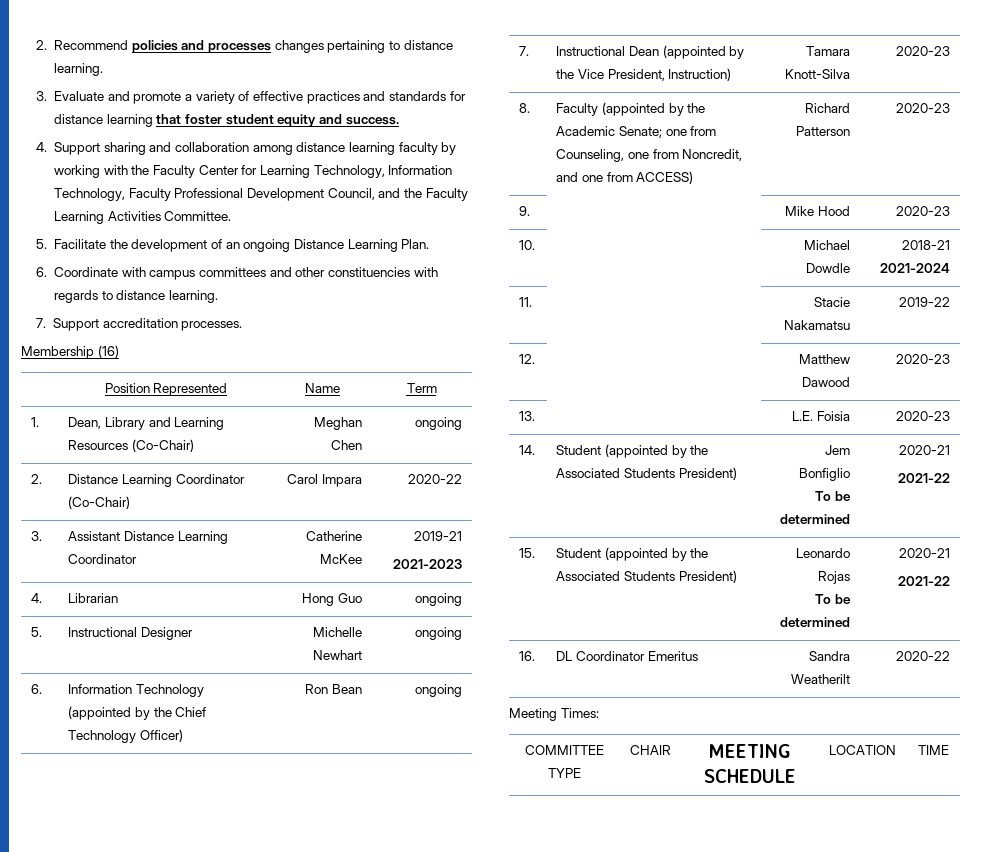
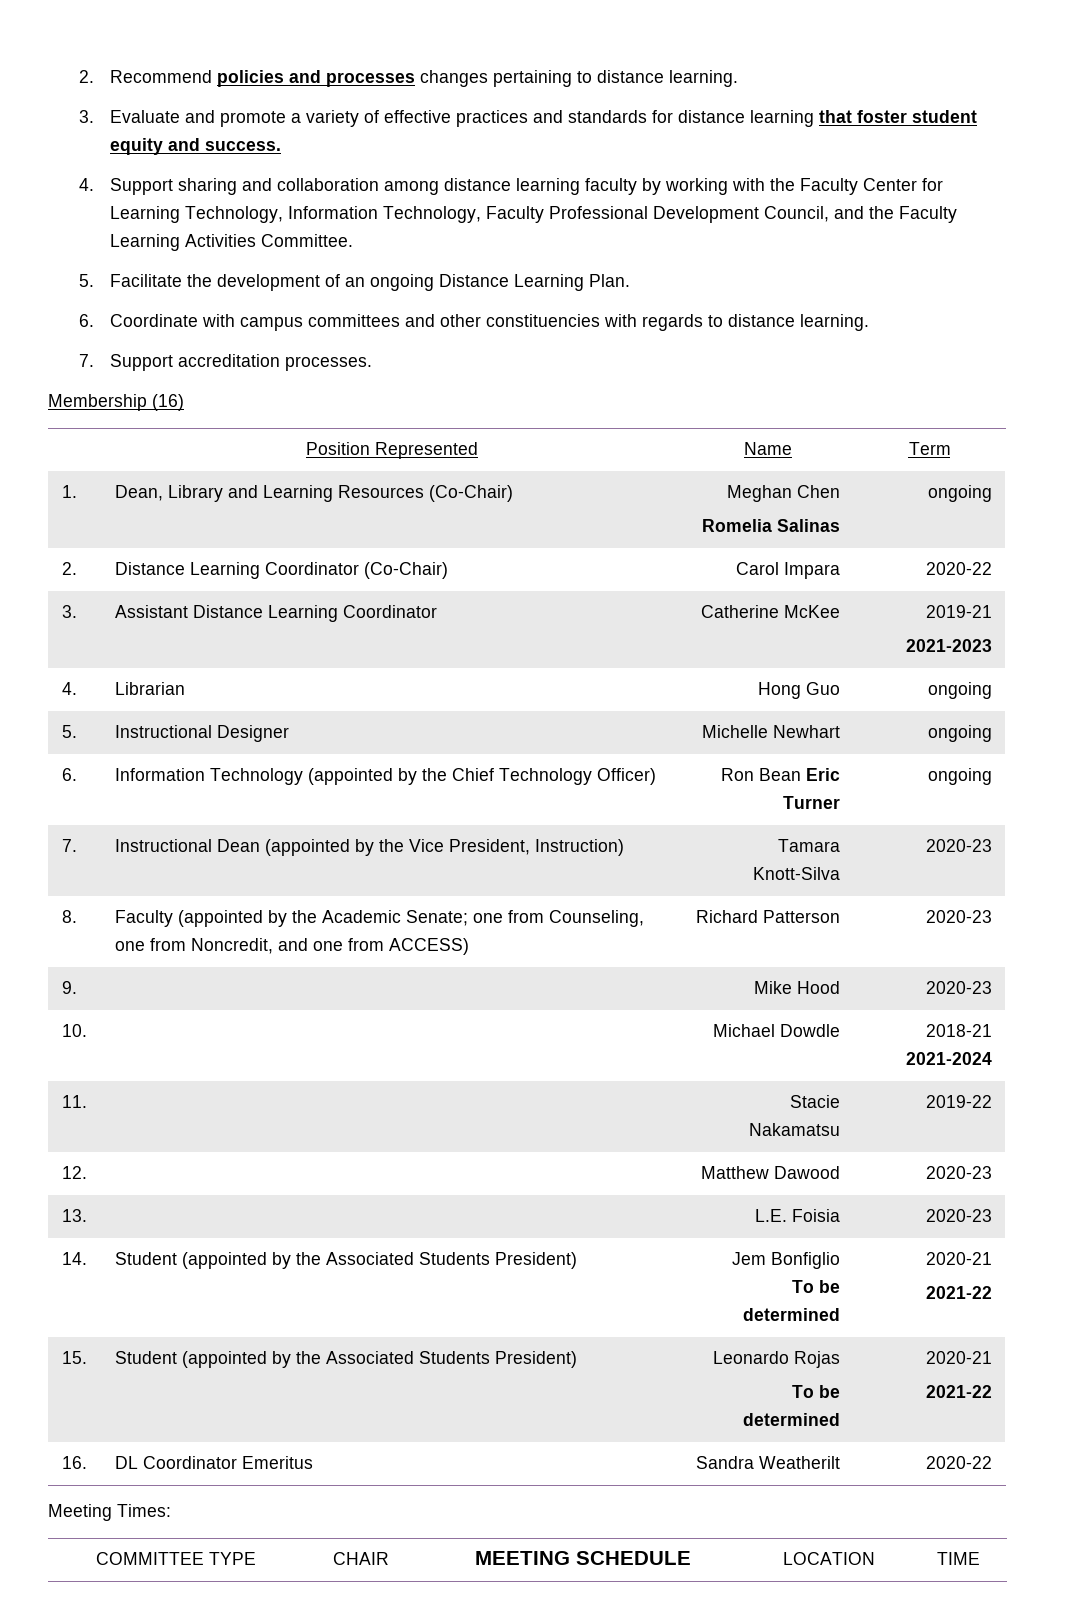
(362, 445) none -> [702,519,841,532] // Romelia Salinas
(362, 689) none -> [806,768,841,781] [783,796,841,809] Eric Turner

